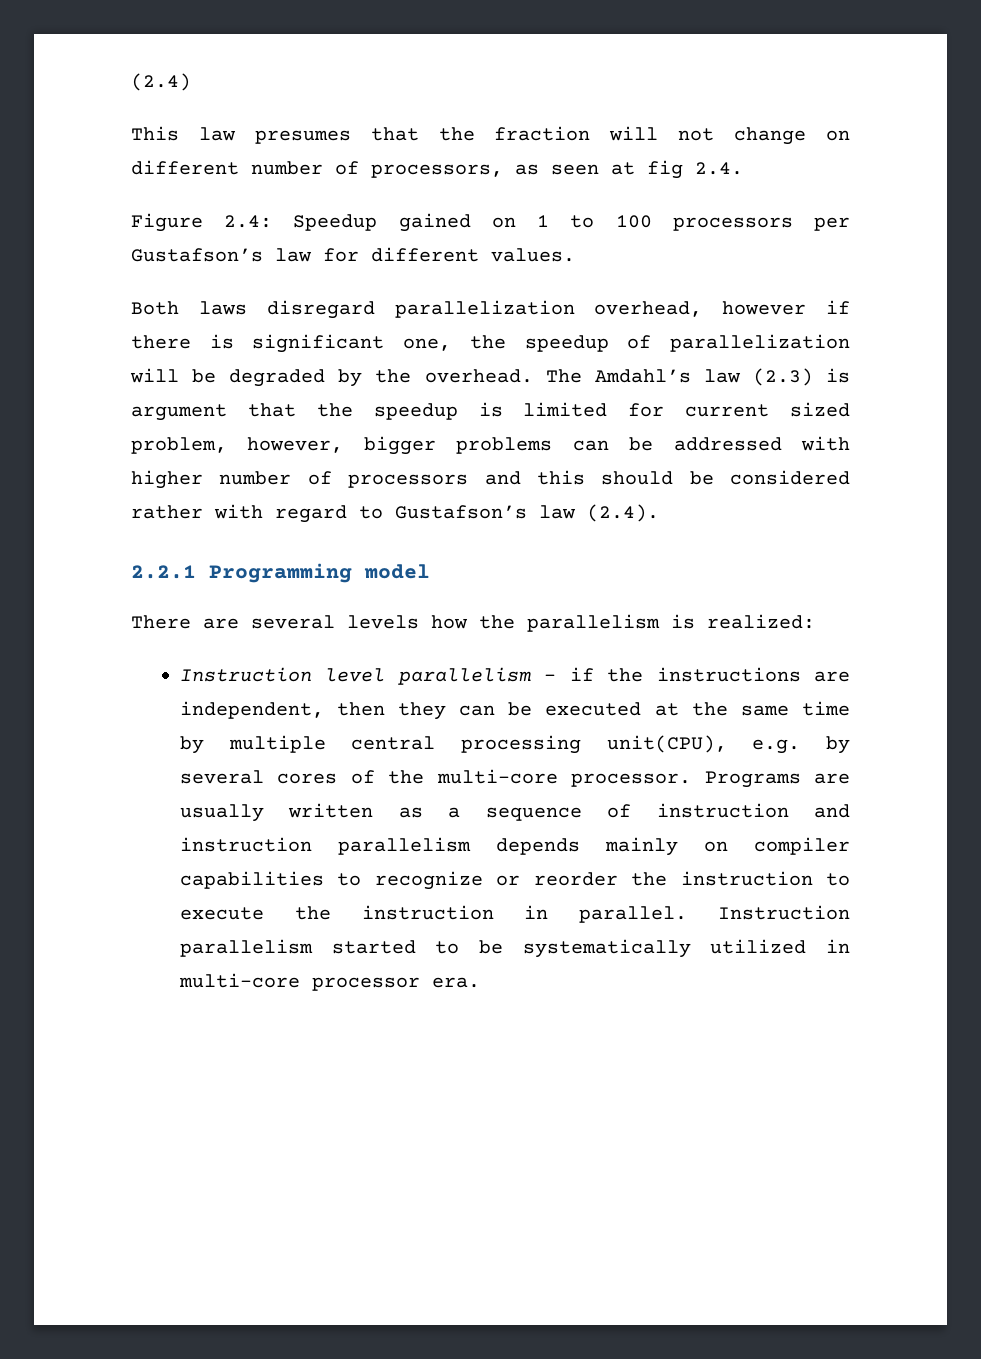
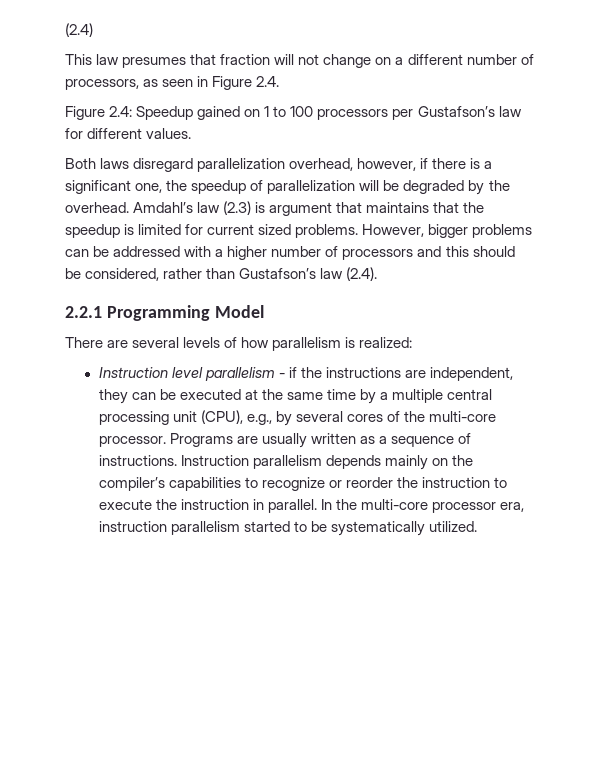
[438,127,475,141] the -> (217, 59) none
(851, 135) none -> [395,57,404,65] a
[611,160,683,179] at fig -> [197,76,253,90] in Figure
[722,301,807,315] however -> [357,158,417,171] however,
(234, 341) none -> [484,161,493,169] a
[545,369,582,383] The -> (129, 207) none
(296, 410) none -> [366,202,460,213] maintains that
[131,437,344,454] problem, however, -> [295,224,425,238] problems. However,
(851, 443) none -> [215,249,224,257] a
[730,470,850,485] [131,504,383,523] considered rather with regard to -> [85,268,236,281] considered, rather than
[364,564,430,579] model -> [214,305,264,318] Model
[431,615,515,629] how the -> [224,337,270,348] of how
[336,702,385,716] then -> (514, 374) none
(204, 745) none -> [380,392,389,400] a
[606,735,801,754] unit(CPU), e.g. -> [172,410,273,425] unit (CPU), e.g.,
[656,803,850,818] [179,837,312,852] instruction and instruction -> [98,455,249,466] instructions. Instruction
[754,837,850,855] compiler -> [452,455,474,466] [98,477,165,491] the compiler’s
[718,905,850,920] Instruction -> [321,499,525,513] [98,521,167,532] In the multi-core processor era, instruction
[710,939,850,954] [178,973,480,991] utilized in multi-core processor era. -> [429,521,478,532] utilized.

